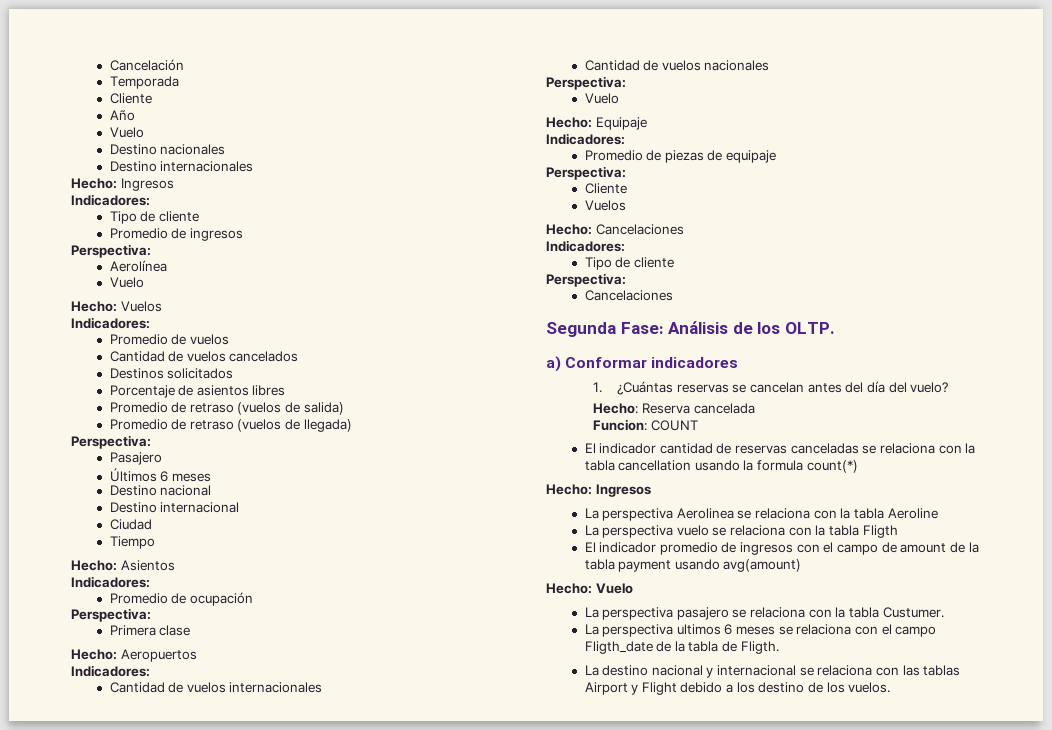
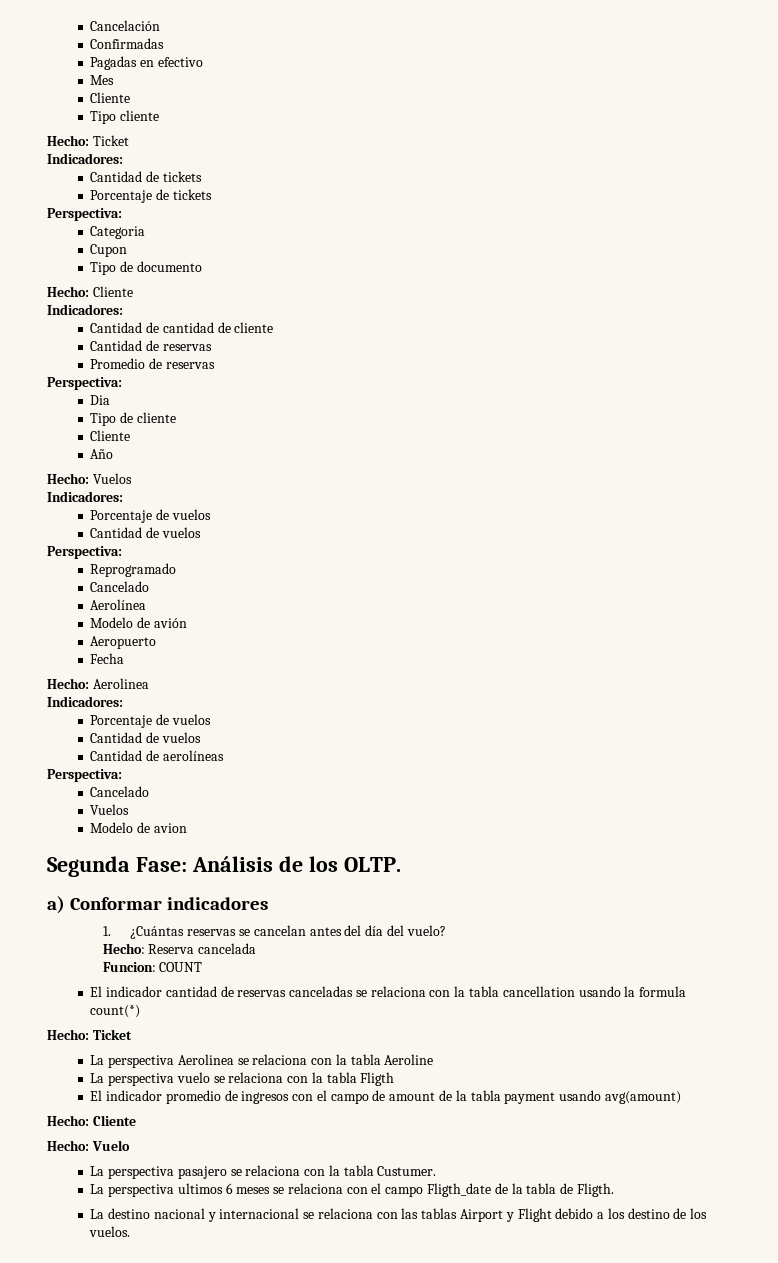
[109,76,179,89] [109,93,152,104] [109,110,135,121] [109,127,144,138] [109,144,226,155] [109,161,254,172] [71,178,174,191] [71,194,150,206] [109,211,199,224] [109,228,243,241] [71,244,151,258] [109,260,167,272] [109,277,144,288] Temporada // Cliente // Año // Vuelo // Destino nacionales // Destino internacionales // Hecho: Ingresos // Indicadores: // Tipo de cliente // Promedio de ingresos // Perspectiva: // Aerolínea // Vuelo -> [90,38,165,49] [90,56,203,70] [90,75,115,85] [90,92,131,103] [90,110,159,124] [47,135,129,146] [47,153,123,164] [90,171,202,182] [90,189,212,203] [47,208,122,221] [90,226,146,239] [90,244,128,257] [90,261,202,275] [47,286,133,297] [47,304,123,315] [90,322,274,333] [90,340,212,351] [90,358,215,369] [47,377,122,390] [90,395,111,405] [90,412,176,426] [90,430,131,441] [90,449,114,459] Confirmadas // Pagadas en efectivo // Mes // Cliente // Tipo cliente // Hecho: Ticket // Indicadores: // Cantidad de tickets // Porcentaje de tickets // Perspectiva: // Categoria // Cupon // Tipo de documento // Hecho: Cliente // Indicadores: // Cantidad de cantidad de cliente // Cantidad de reservas // Promedio de reservas // Perspectiva: // Dia // Tipo de cliente // Cliente // Año
[109,334,229,345] [109,351,299,362] [109,368,234,379] [109,385,286,398] [109,402,344,415] [109,419,352,432] [71,435,151,449] [109,452,162,465] [109,468,211,482] [109,485,212,496] [109,502,240,513] [109,519,152,530] [109,536,155,549] [71,560,175,571] [71,576,150,588] [109,592,253,606] [71,608,151,622] [109,625,191,636] [71,649,197,662] [71,665,150,677] [109,682,323,693] [584,60,770,71] [546,76,626,90] [584,93,619,104] [546,117,647,130] [546,133,625,145] [584,150,777,163] [546,166,626,180] [584,183,627,194] [584,200,626,211] [546,224,684,235] [546,240,625,252] [584,257,674,270] [546,273,626,287] [584,290,673,301] Promedio de vuelos // Cantidad de vuelos cancelados // Destinos solicitados // Porcentaje de asientos libres // Promedio de retraso (vuelos de salida) // Promedio de retraso (vuelos de llegada) // Perspectiva: // Pasajero // Últimos 6 meses // Destino nacional // Destino internacional // Ciudad // Tiempo // Hecho: Asientos // Indicadores: // Promedio de ocupación // Perspectiva: // Primera clase // Hecho: Aeropuertos // Indicadores: // Cantidad de vuelos internacionales // Cantidad de vuelos nacionales // Perspectiva: // Vuelo // Hecho: Equipaje // Indicadores: // Promedio de piezas de equipaje // Perspectiva: // Cliente // Vuelos // Hecho: Cancelaciones // Indicadores: // Tipo de cliente // Perspectiva: // Cancelaciones -> [90,509,211,523] [90,527,201,538] [47,546,122,559] [90,563,177,577] [90,581,150,592] [90,599,147,610] [90,617,187,628] [90,636,157,649] [90,653,125,664] [47,678,149,689] [47,696,123,707] [90,714,211,728] [90,732,201,743] [90,750,224,761] [47,769,122,782] [90,786,150,797] [90,804,130,815] [90,822,187,833] Porcentaje de vuelos // Cantidad de vuelos // Perspectiva: // Reprogramado // Cancelado // Aerolínea // Modelo de avión // Aeropuerto // Fecha // Hecho: Aerolinea // Indicadores: // Porcentaje de vuelos // Cantidad de vuelos // Cantidad de aerolíneas // Perspectiva: // Cancelado // Vuelos // Modelo de avion
[595,484,651,497] Ingresos -> [92,1029,132,1040] Ticket
(802, 565) none -> [47,1115,136,1126] // Hecho: Cliente

